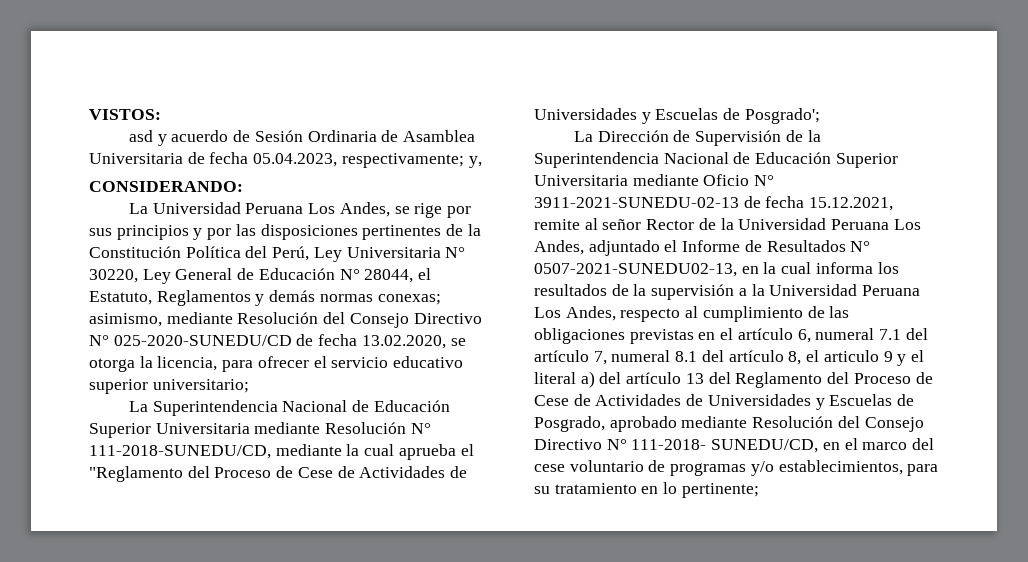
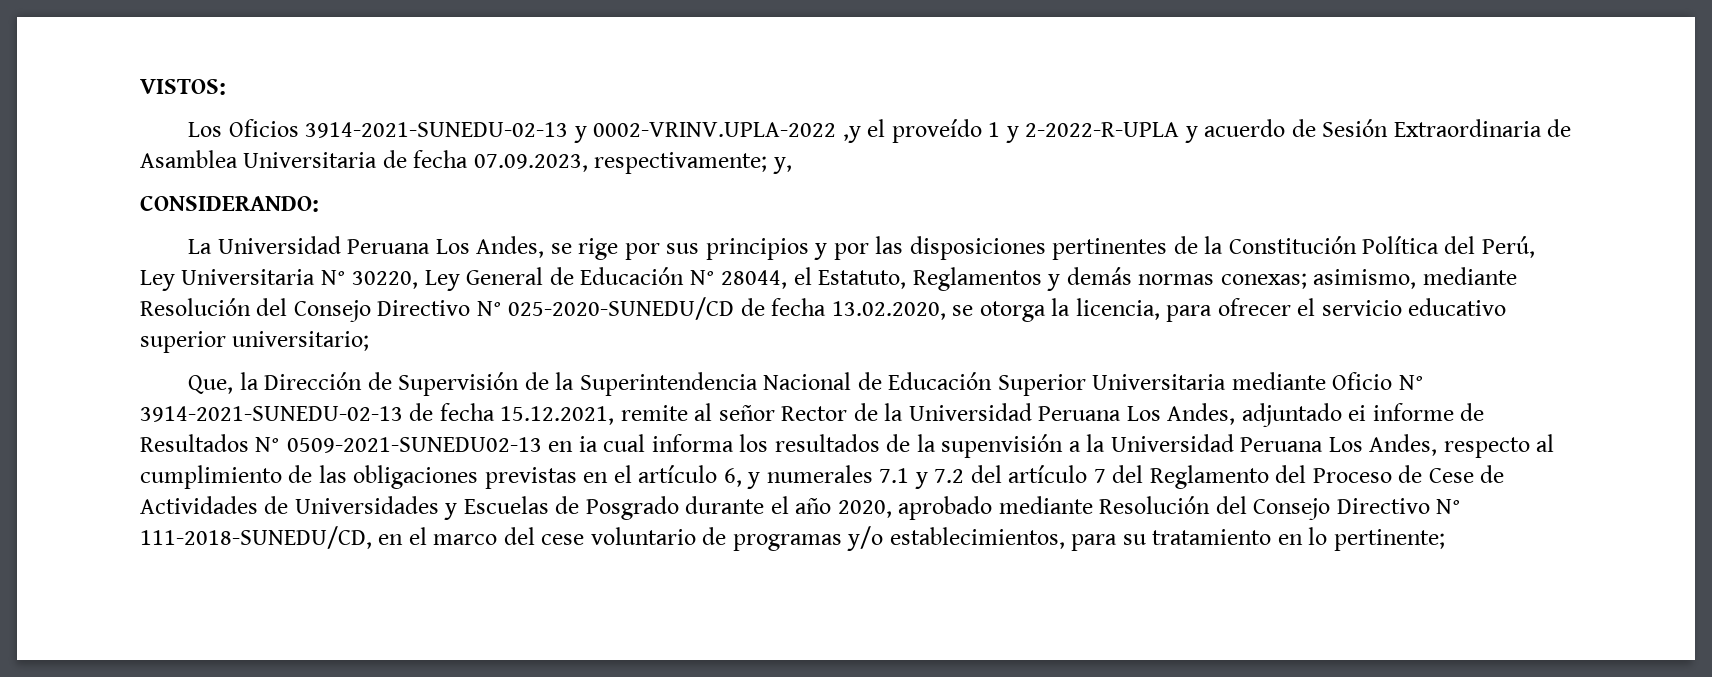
[128,130,153,142] asd -> [188,119,1180,143] Los Oficios 3914-2021-SUNEDU-02-13 y 0002-VRINV.UPLA-2022 ,y el proveído 1 y 2-2022-R-UPLA
[307,130,377,142] Ordinaria -> [1393,119,1542,137] Extraordinaria
[253,153,338,167] 05.04.2023, -> [473,154,588,172] 07.09.2023,
[128,400,450,416] [89,422,431,438] [89,444,474,460] [89,466,468,482] [534,108,820,124] [573,131,593,142] La Superintendencia Nacional de Educación Superior Universitaria mediante Resolución N° 111-2018-SUNEDU/CD, mediante la cual aprueba el "Reglamento del Proceso de Cese de Actividades de Universidades y Escuelas de Posgrado'; // La -> [188,372,259,394] Que, la
[534,197,739,208] 3911-2021-SUNEDU-02-13 -> [140,406,403,422] 3914-2021-SUNEDU-02-13
[664,240,741,252] el Informe -> [1348,403,1454,421] ei informe
[534,262,777,277] 0507-2021-SUNEDU02-13, en la -> [286,436,598,453] 0509-2021-SUNEDU02-13 en ia
[651,284,735,300] supervisión -> [941,434,1064,458] supenvisión
[815,328,928,340] [534,350,924,366] [534,371,704,388] numeral 7.1 del artículo 7, numeral 8.1 del artículo 8, el articulo 9 y el literal a) del artículo 13 -> [747,465,1106,489] y numerales 7.1 y 7.2 del artículo 7
[534,416,605,432] Posgrado, -> [585,496,892,520] Posgrado durante el año 2020,
[631,439,819,453] 111-2018- SUNEDU/CD, -> [140,526,372,549] 111-2018-SUNEDU/CD,

